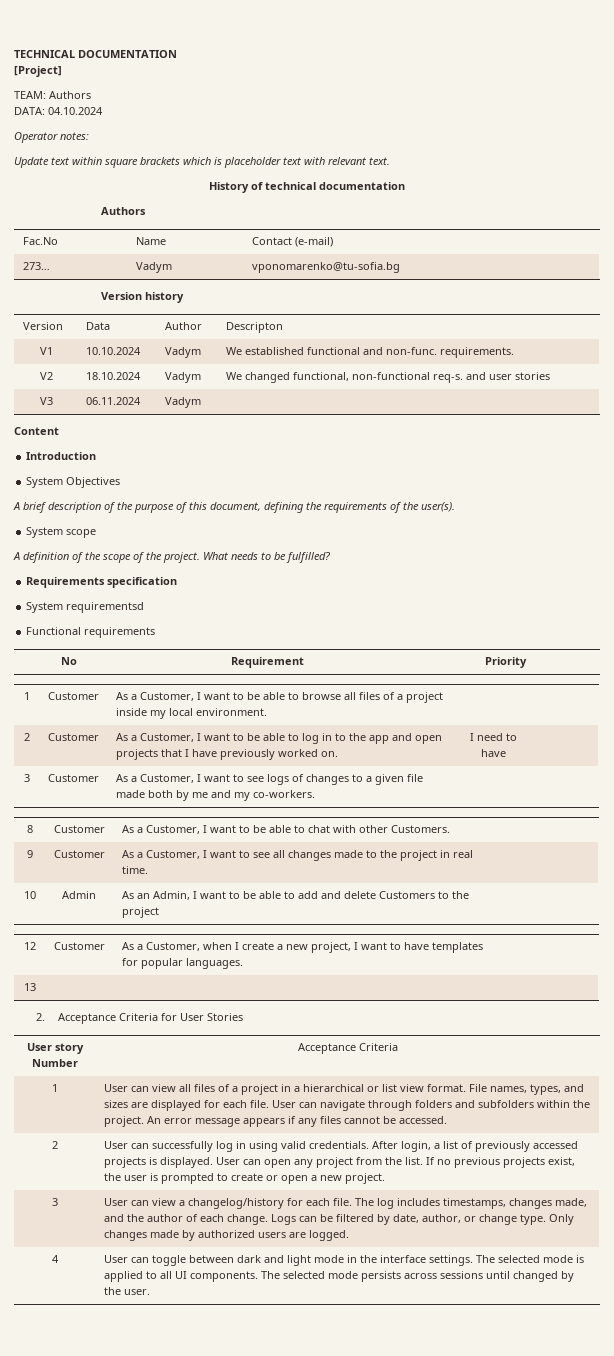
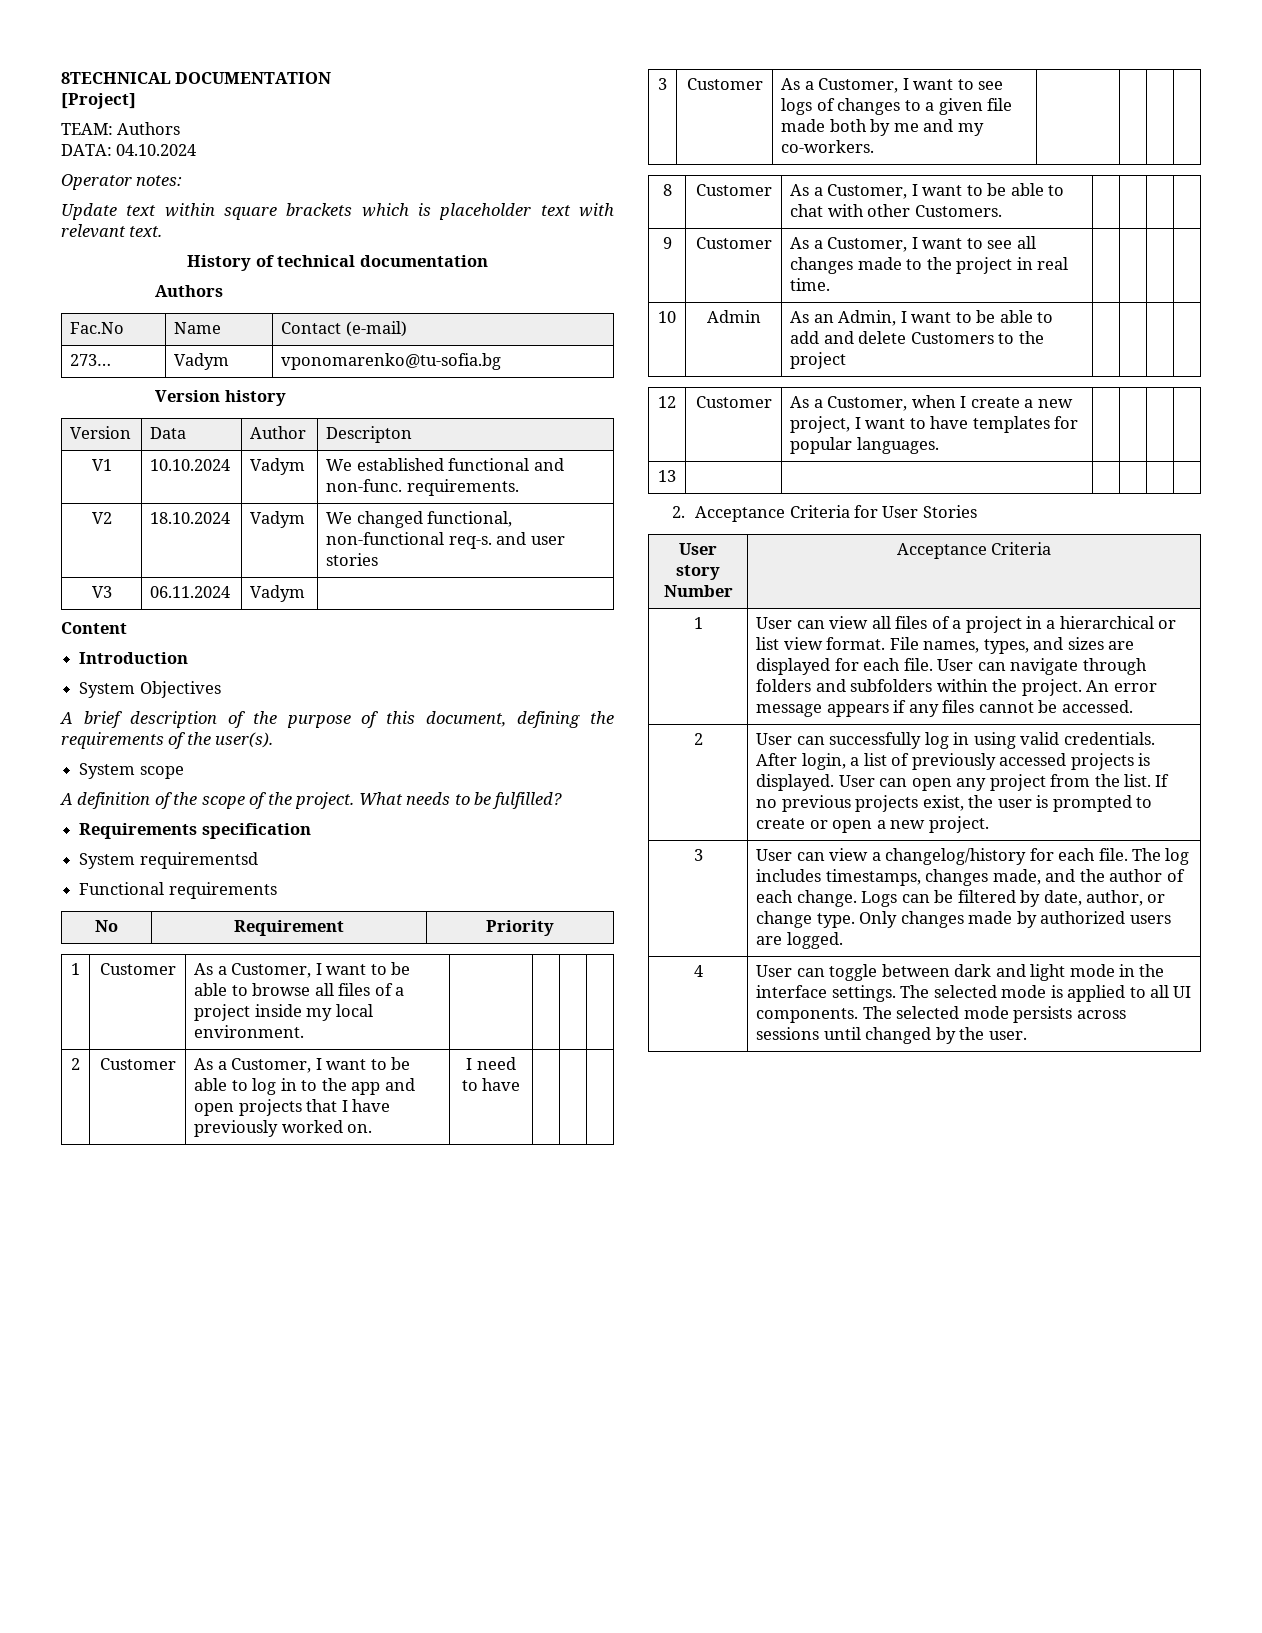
[14,50,75,58] TECHNICAL -> [61,72,171,84] 8TECHNICAL

